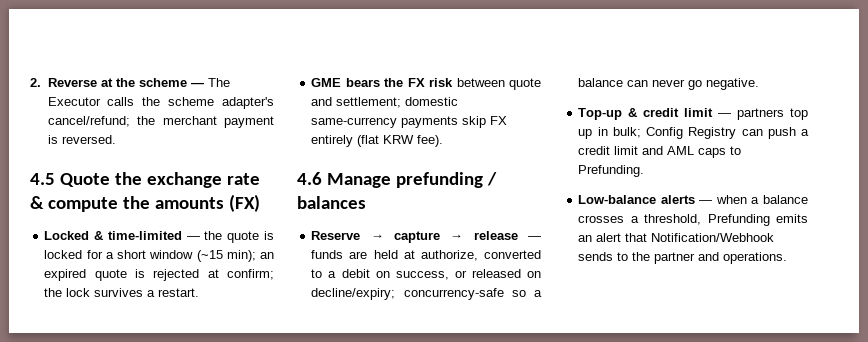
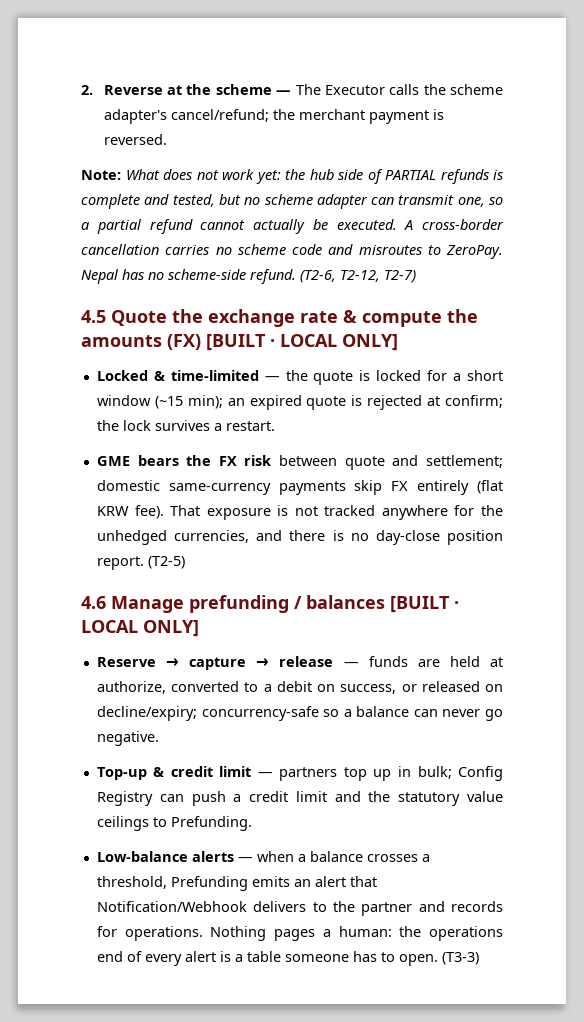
(116, 139) none -> [81,169,503,184] [81,194,504,209] [81,219,504,234] [81,244,503,259] [81,269,416,284] // Note: What does not work yet: the hub side of PARTIAL refunds is complete and tested, but no scheme adapter can transmit one, so a partial refund cannot actually be executed. A cross-border cancellation carries no scheme code and misroutes to ZeroPay. Nepal has no scheme-side refund. (T2-6, T2-12, T2-7)
(260, 203) none -> [206,334,398,351] [BUILT · LOCAL ONLY]
(444, 141) none -> [170,505,504,520] [96,530,503,545] [96,556,185,570] That exposure is not tracked anywhere for the unhedged currencies, and there is no day-close position report. (T2-5)
(366, 202) none -> [390,596,459,613] [81,620,199,637] [BUILT · LOCAL ONLY]
[667,146,727,158] AML caps -> [368,791,504,806] [96,816,149,831] the statutory value ceilings
[578,252,614,261] sends -> [253,901,307,912] delivers
[723,252,788,264] operations. -> [451,901,504,912] [96,926,503,941] [96,951,479,966] records for operations. Nothing pages a human: the operations end of every alert is a table someone has to open. (T3-3)

